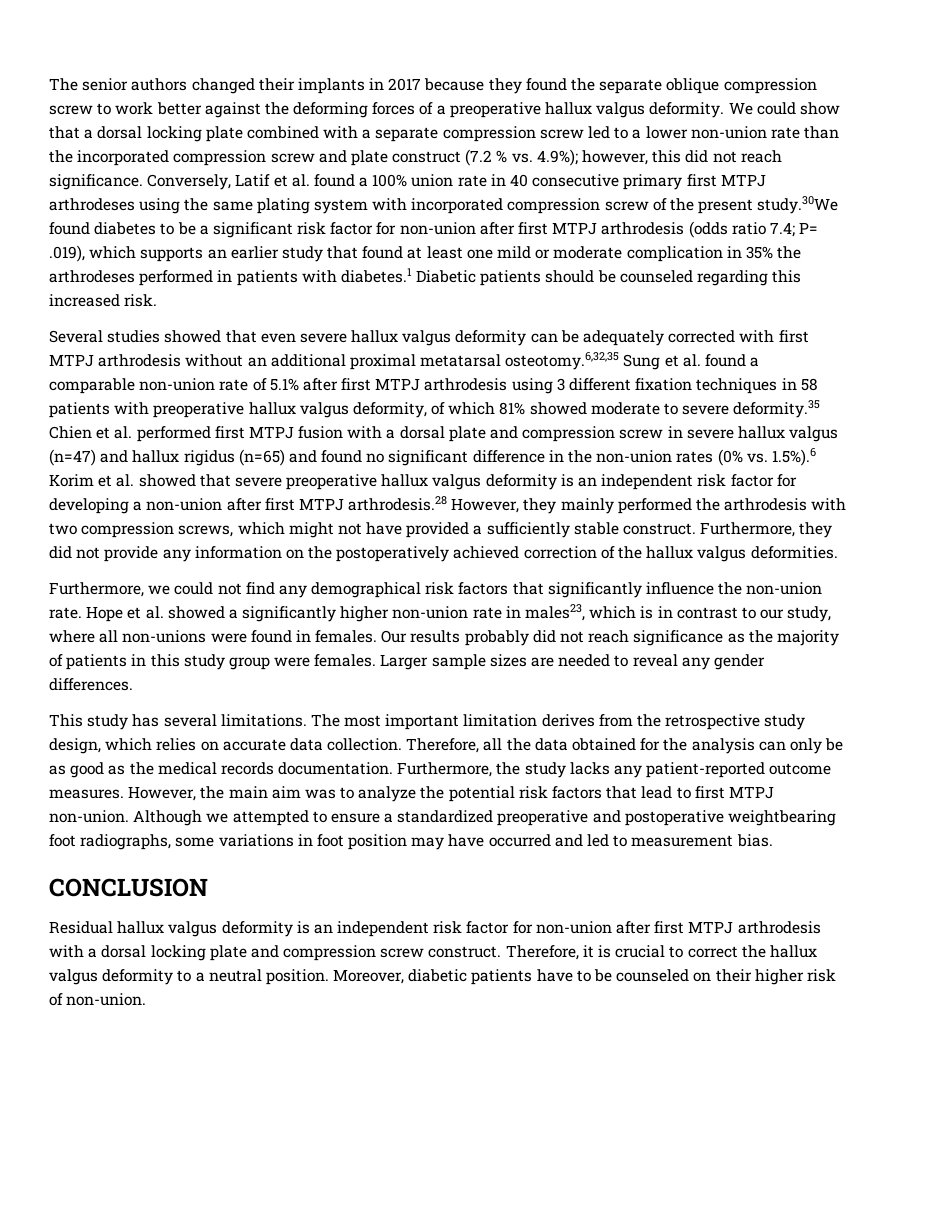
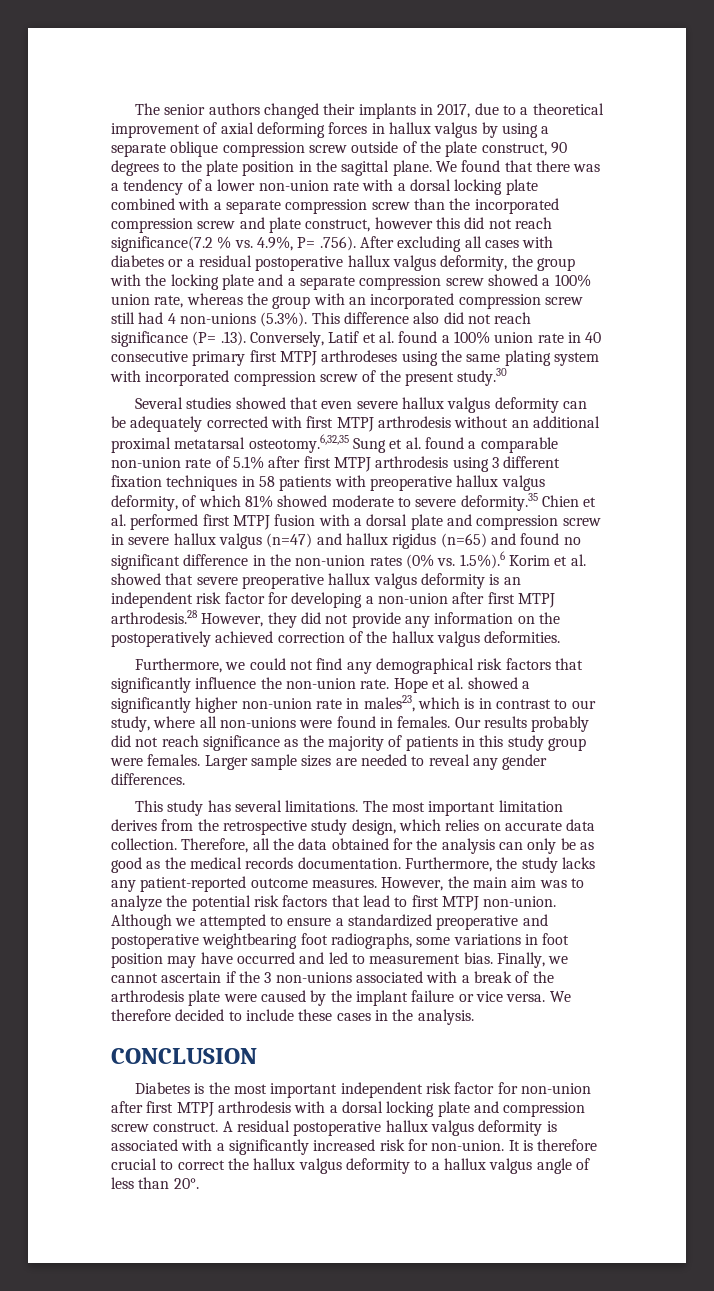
[388,78,817,94] [49,102,840,118] [49,126,80,139] 2017 because they found the separate oblique compression screw to work better against the deforming forces of a preoperative hallux valgus deformity. We could show that -> [437,103,604,118] [111,122,550,138] [111,141,567,157] [111,160,601,176] [111,179,394,195] 2017, due to a theoretical improvement of axial deforming forces in hallux valgus by using a separate oblique compression screw outside of the plate construct, 90 degrees to the plate position in the sagittal plane. We found that there was a tendency of a lower non-union rate with
[588,126,800,139] led to a lower non-union rate -> (410, 206) none
[392,149,782,166] [49,174,143,190] construct (7.2 % vs. 4.9%); however, this did not reach significance. -> [305,217,552,232] [111,236,554,252] [111,255,575,271] [110,274,591,290] [111,293,583,309] [111,312,532,327] [111,331,246,347] construct, however this did not reach significance(7.2 % vs. 4.9%, P= .756). After excluding all cases with diabetes or a residual postoperative hallux valgus deformity, the group with the locking plate and a separate compression screw showed a 100% union rate, whereas the group with an incorporated compression screw still had 4 non-unions (5.3%). This difference also did not reach significance (P= .13).
[757,196,839,214] [49,221,819,238] [49,245,802,262] [49,268,802,286] [49,294,158,307] study.30We found diabetes to be a significant risk factor for non-union after first MTPJ arthrodesis (odds ratio 7.4; P= .019), which supports an earlier study that found at least one mild or moderate complication in 35% the arthrodeses performed in patients with diabetes.1 Diabetic patients should be counseled regarding this increased risk. -> [457,368,508,386] study.30
[560,498,847,514] [49,522,833,538] mainly performed the arthrodesis with two compression screws, which might not have provided a sufficiently stable construct. Furthermore, they -> (297, 620) none
[49,878,208,897] [49,921,333,937] // CONCLUSION // Residual hallux valgus deformity is an -> [496,952,569,968] [111,971,554,983] [111,990,571,1006] [111,1009,474,1025] [111,1048,257,1064] [135,1082,338,1098] Finally, we cannot ascertain if the 3 non-unions associated with a break of the arthrodesis plate were caused by the implant failure or vice versa. We therefore decided to include these cases in the analysis. // CONCLUSION // Diabetes is the most important
[505,945,612,960] Therefore, it is -> [222,1120,557,1136] [111,1139,598,1155] A residual postoperative hallux valgus deformity is associated with a significantly increased risk for non-union. It is therefore
[208,969,836,985] [49,993,147,1006] neutral position. Moreover, diabetic patients have to be counseled on their higher risk of non-union. -> [443,1158,590,1174] [111,1177,199,1189] hallux valgus angle of less than 20°.

